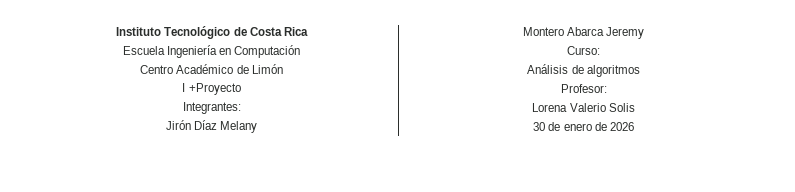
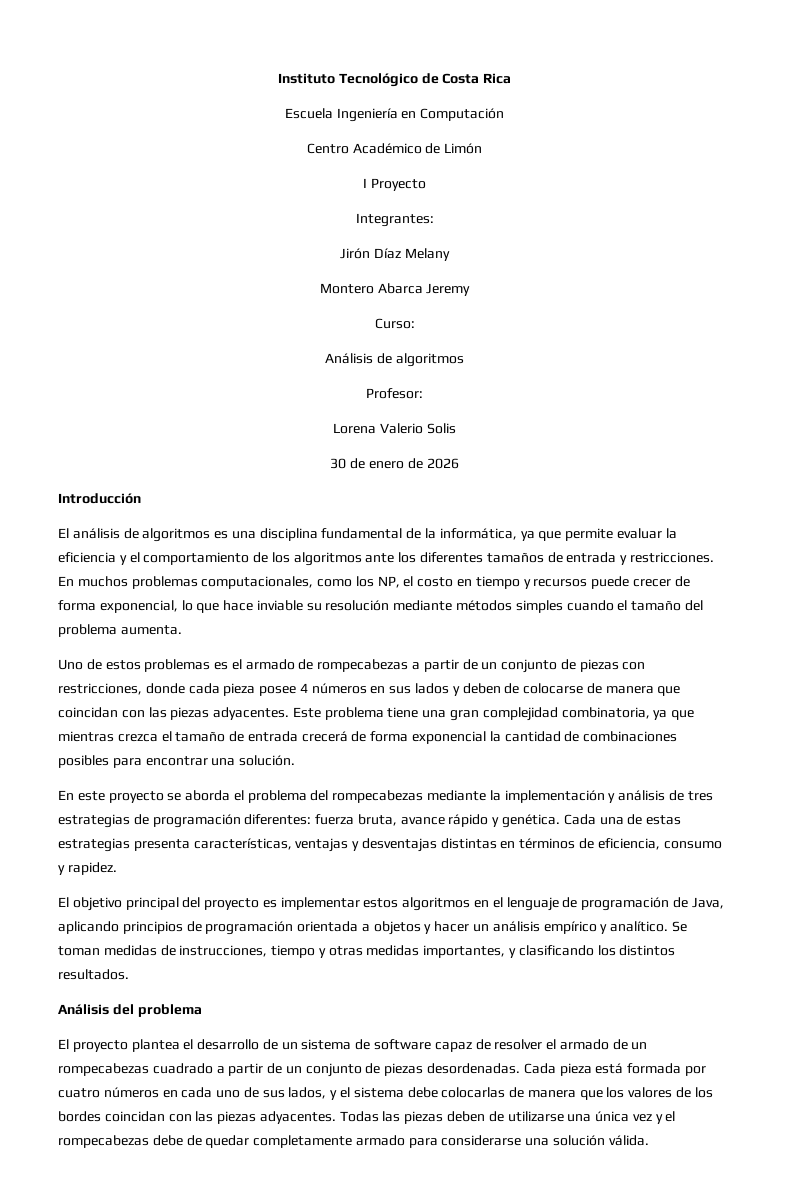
[188,83,241,95] +Proyecto -> [370,178,426,191] Proyecto
(634, 126) none -> [58,493,141,504] [58,528,677,542] [58,552,714,566] [58,576,690,589] [58,600,703,613] [58,624,182,637] [58,659,646,673] [58,683,681,696] [58,707,695,721] [58,731,678,744] [58,755,296,768] [58,790,713,803] [58,814,682,828] [58,838,722,852] [58,862,117,875] [58,897,724,911] [58,921,687,935] [58,945,676,958] [58,969,129,980] [58,1004,202,1017] [58,1039,648,1052] [58,1063,706,1077] [58,1087,713,1100] [58,1111,676,1124] [58,1135,649,1148] // Introducción // El análisis de algoritmos es una disciplina fundamental de la informática, ya que permite evaluar la eficiencia y el comportamiento de los algoritmos ante los diferentes tamaños de entrada y restricciones. En muchos problemas computacionales, como los NP, el costo en tiempo y recursos puede crecer de forma exponencial, lo que hace inviable su resolución mediante métodos simples cuando el tamaño del problema aumenta. // Uno de estos problemas es el armado de rompecabezas a partir de un conjunto de piezas con restricciones, donde cada pieza posee 4 números en sus lados y deben de colocarse de manera que coincidan con las piezas adyacentes. Este problema tiene una gran complejidad combinatoria, ya que mientras crezca el tamaño de entrada crecerá de forma exponencial la cantidad de combinaciones posibles para encontrar una solución. // En este proyecto se aborda el problema del rompecabezas mediante la implementación y análisis de tres estrategias de programación diferentes: fuerza bruta, avance rápido y genética. Cada una de estas estrategias presenta características, ventajas y desventajas distintas en términos de eficiencia, consumo y rapidez. // El objetivo principal del proyecto es implementar estos algoritmos en el lenguaje de programación de Java, aplicando principios de programación orientada a objetos y hacer un análisis empírico y analítico. Se toman medidas de instrucciones, tiempo y otras medidas importantes, y clasificando los distintos resultados. // Análisis del problema // El proyecto plantea el desarrollo de un sistema de software capaz de resolver el armado de un rompecabezas cuadrado a partir de un conjunto de piezas desordenadas. Cada pieza está formada por cuatro números en cada uno de sus lados, y el sistema debe colocarlas de manera que los valores de los bordes coincidan con las piezas adyacentes. Todas las piezas deben de utilizarse una única vez y el rompecabezas debe de quedar completamente armado para considerarse una solución válida.

